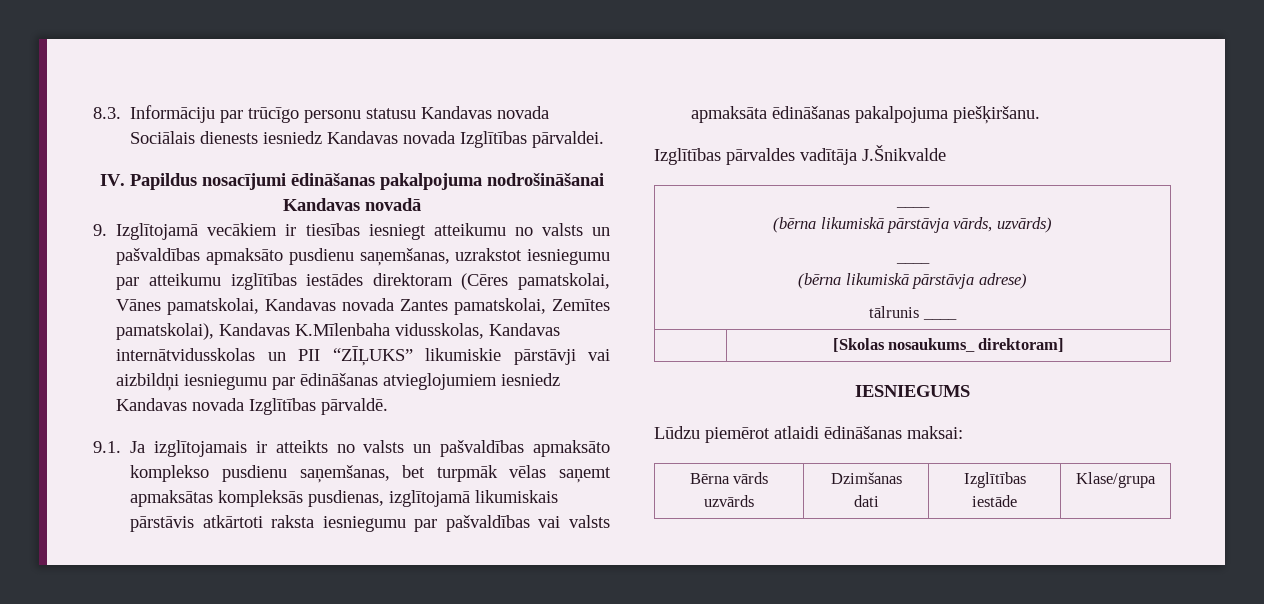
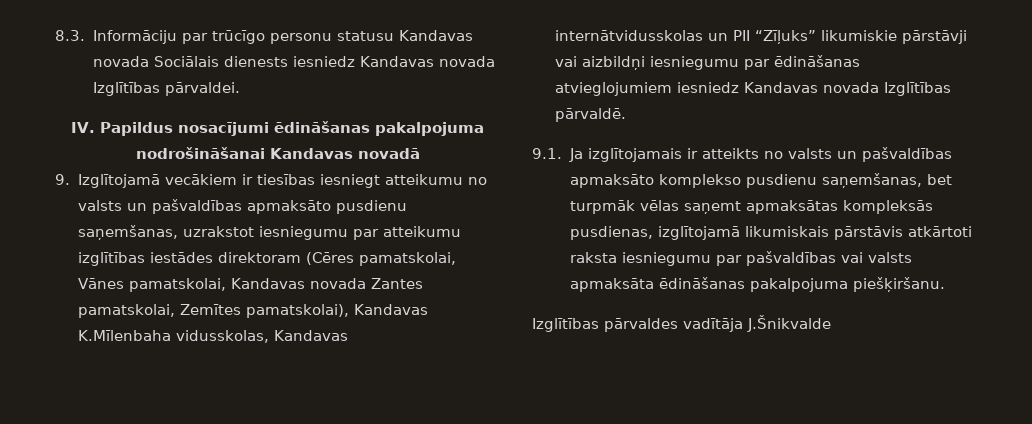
[332,346,413,366] “ZĪĻUKS” -> [754,30,816,44] “Zīļuks”
[895,206,930,208] [773,217,1052,233] [895,262,930,264] [798,273,1027,289] [869,306,920,318] [922,318,957,320] [832,338,1065,352] [855,385,970,397] [654,426,963,443] [689,472,769,484] [704,495,754,507] [830,472,902,484] [853,495,879,507] [963,472,1026,488] [972,495,1017,507] [1076,472,1156,488] // ____ // (bērna likumiskā pārstāvja vārds, uzvārds) // ____ // (bērna likumiskā pārstāvja adrese) // tālrunis ____ // | [Skolas nosaukums_ direktoram] // IESNIEGUMS // Lūdzu piemērot atlaidi ēdināšanas maksai: // Bērna vārds uzvārds | Dzimšanas dati | Izglītības iestāde | Klase/grupa -> (831, 323) none

